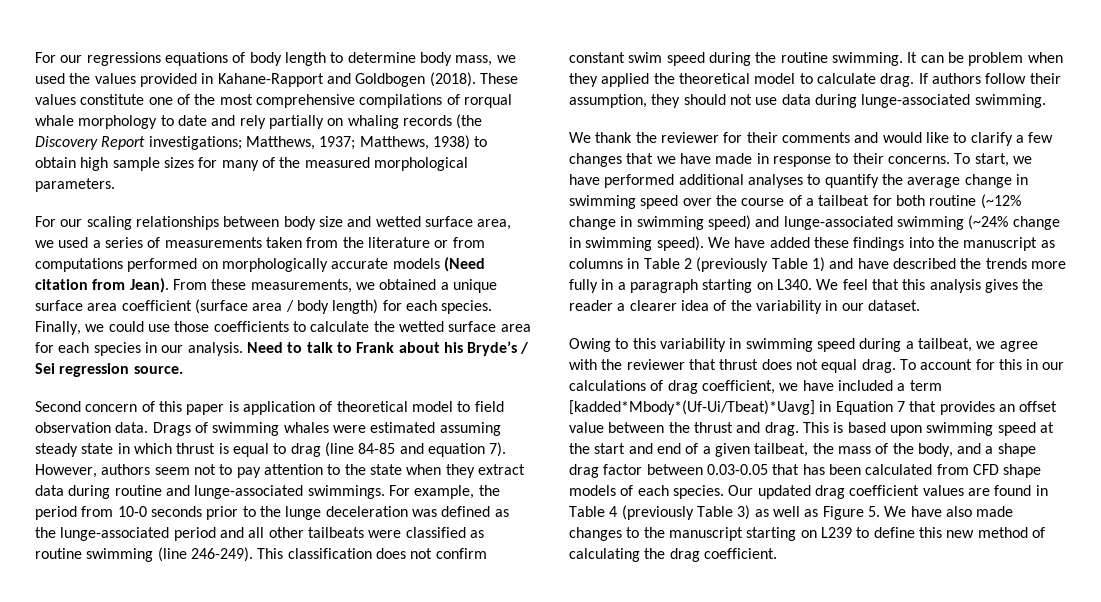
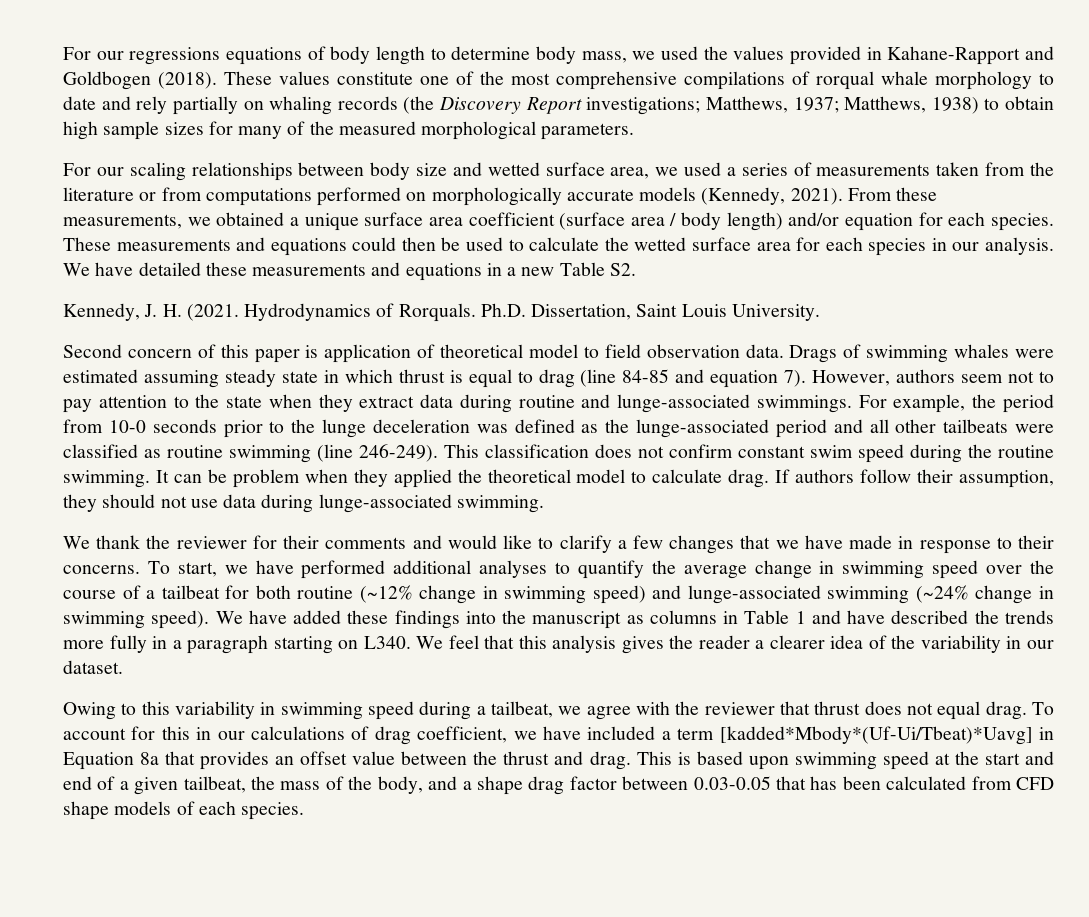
[443,257,485,272] [35,278,169,293] (Need citation from Jean). -> [701,187,843,205] (Kennedy, 2021).
(379, 306) none -> [788,212,914,231] and/or equation
[35,321,289,335] Finally, we could use those coefficients -> [63,237,504,256] These measurements and equations could then be used
[246,341,530,356] [35,363,183,377] Need to talk to Frank about his Bryde’s / Sei regression source. -> [63,262,636,281] [63,303,820,322] We have detailed these measurements and equations in a new Table S2. // Kennedy, J. H. (2021. Hydrodynamics of Rorquals. Ph.D. Dissertation, Saint Louis University.
[683,257,825,272] 2 (previously Table 1) -> [795,611,806,624] 1
[896,401,905,412] 7 -> [140,752,160,765] 8a
[728,485,1048,499] [569,505,1014,520] [569,527,1045,541] [569,548,777,562] Our updated drag coefficient values are found in Table 4 (previously Table 3) as well as Figure 5. We have also made changes to the manuscript starting on L239 to define this new method of calculating the drag coefficient. -> (305, 811) none

